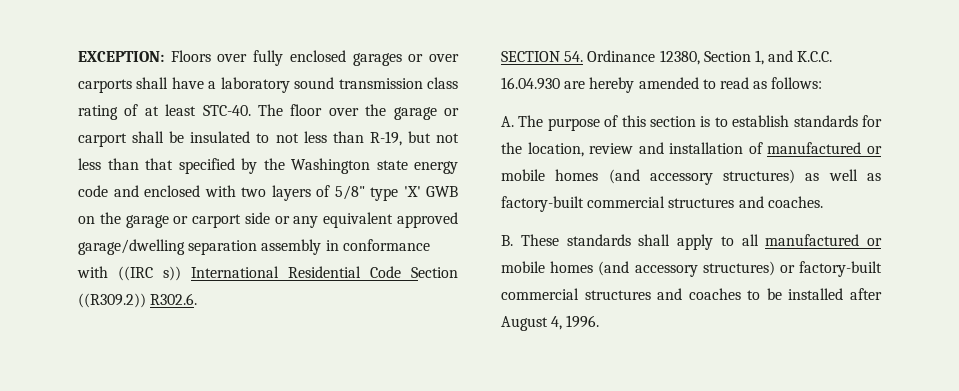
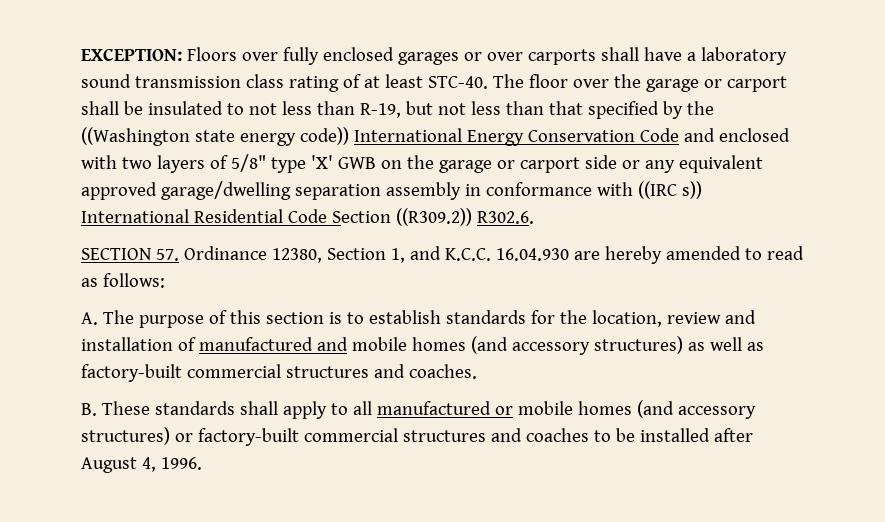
[291,158,370,174] Washington -> [81,127,190,146] ((Washington
[78,185,108,197] code -> [299,127,679,146] code)) International Energy Conservation Code
[564,51,584,62] 54. -> [155,249,179,261] 57.
[867,146,882,154] or -> [316,337,348,351] and

